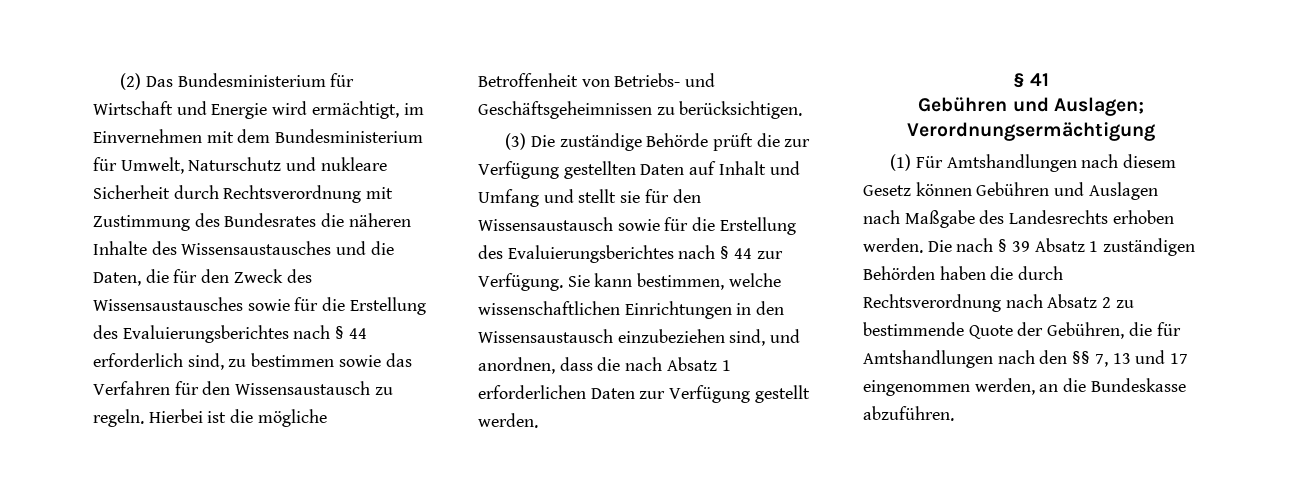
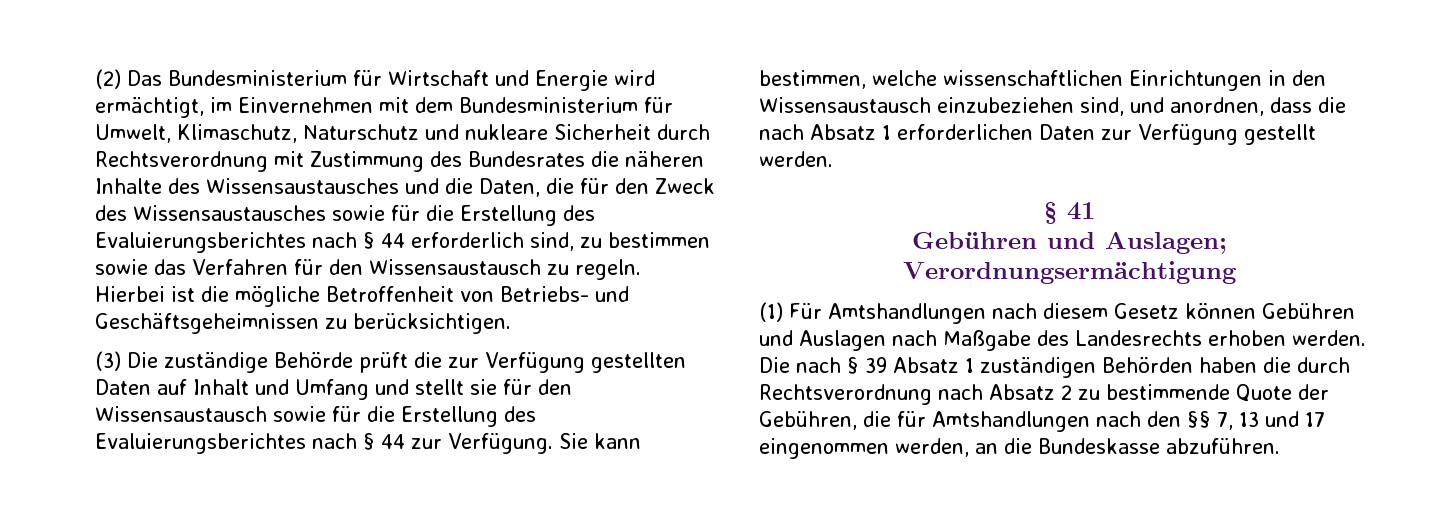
(184, 165) none -> [177,124,297,143] Klimaschutz,

